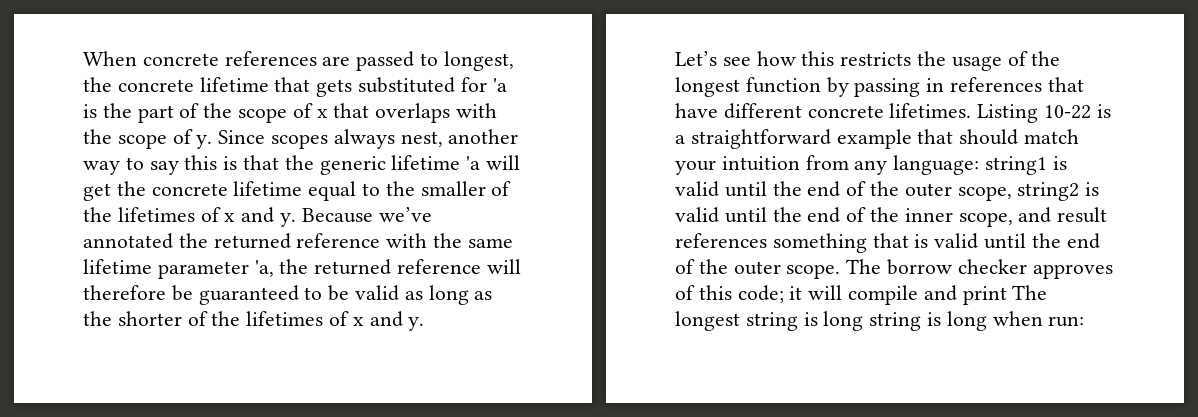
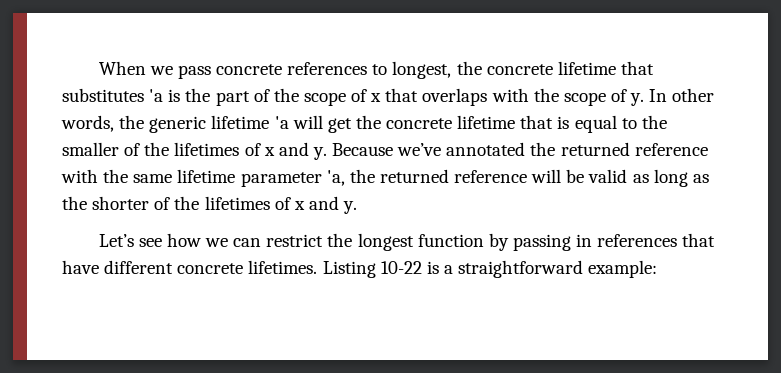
[142,51,415,71] concrete references are passed -> [149,62,368,79] we pass concrete references
[316,77,487,97] gets substituted for -> [62,88,144,102] substitutes
[218,129,519,149] [83,155,280,175] Since scopes always nest, another way to say this is that -> [649,88,715,102] [61,115,114,132] In other words,
(303, 188) none -> [520,115,570,129] that is
[83,285,323,305] therefore be guaranteed to -> (562, 176) none
[801,51,1028,71] this restricts the usage of -> [205,234,324,247] we can restrict
[836,129,1080,149] [675,155,1067,175] [675,181,1100,201] [675,207,1108,227] [675,233,1100,253] [675,259,1113,279] [675,285,1048,305] [675,311,1085,331] example that should match your intuition from any language: string1 is valid until the end of the outer scope, string2 is valid until the end of the inner scope, and result references something that is valid until the end of the outer scope. The borrow checker approves of this code; it will compile and print The longest string is long string is long when run: -> [588,260,658,278] example:

